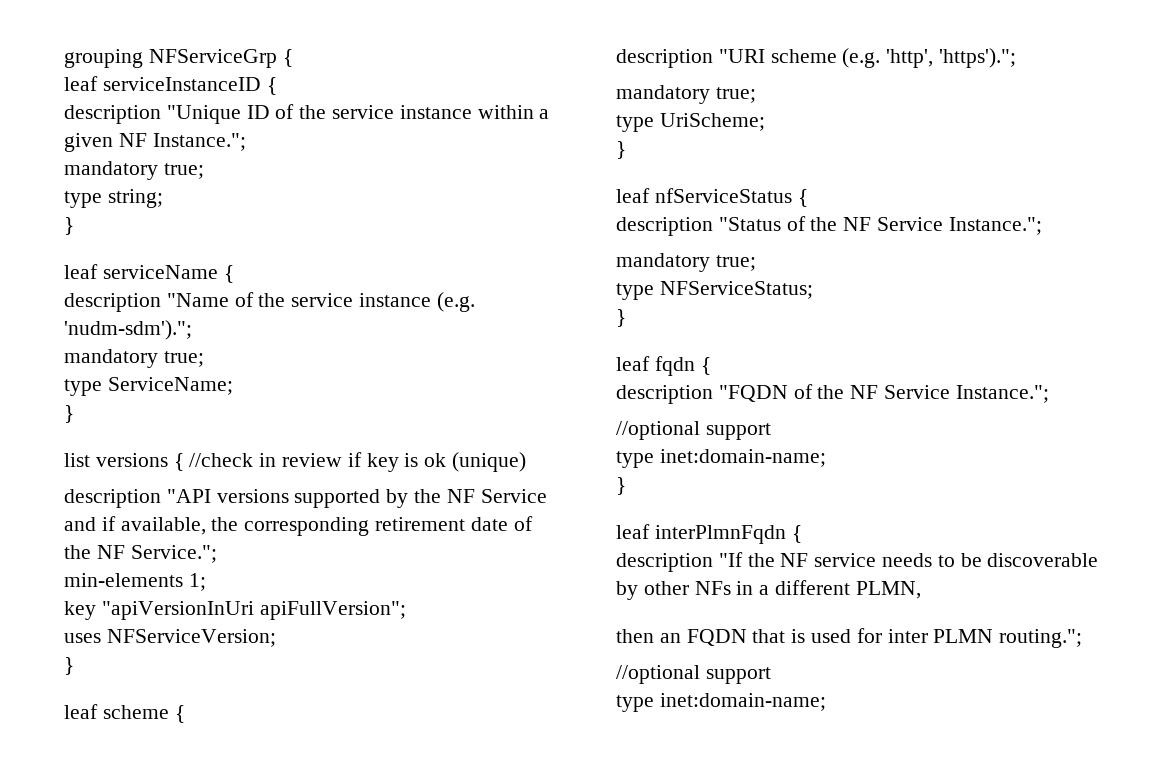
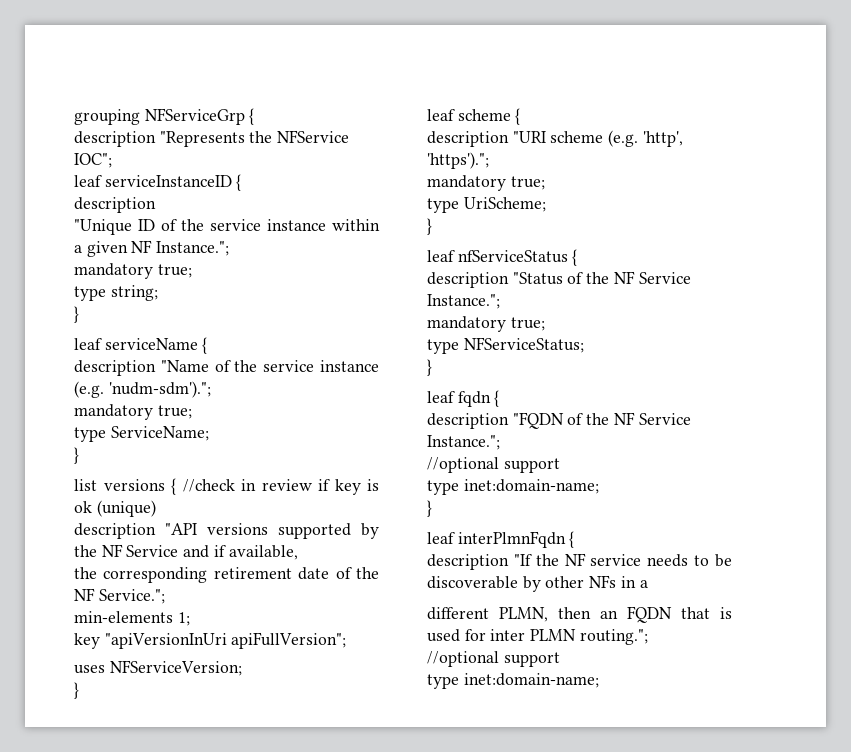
(293, 58) none -> [74,130,350,147] [74,153,112,168] // description "Represents the NFService IOC";
(161, 114) none -> (156, 205) //
(206, 526) none -> (298, 552) //
(770, 590) none -> (648, 584) //
(921, 590) // -> (548, 614) none

